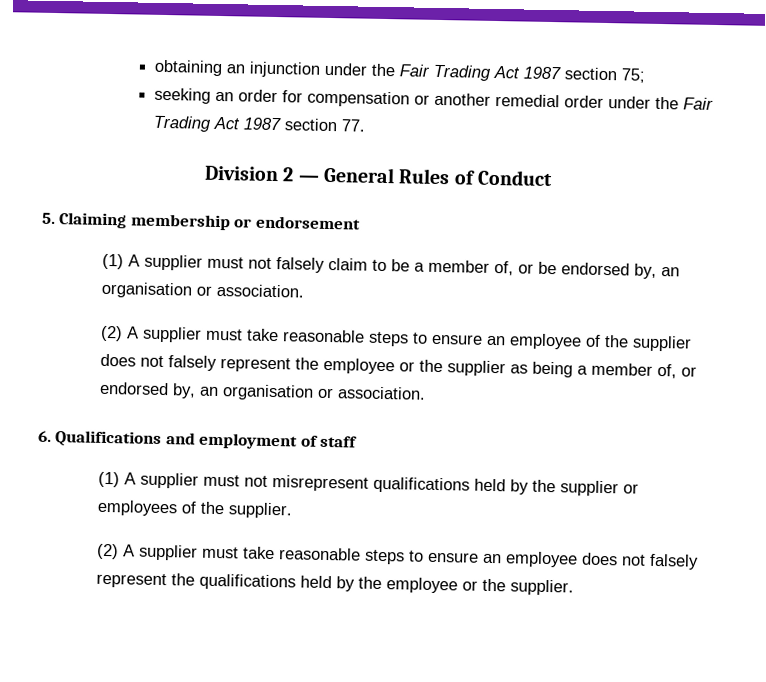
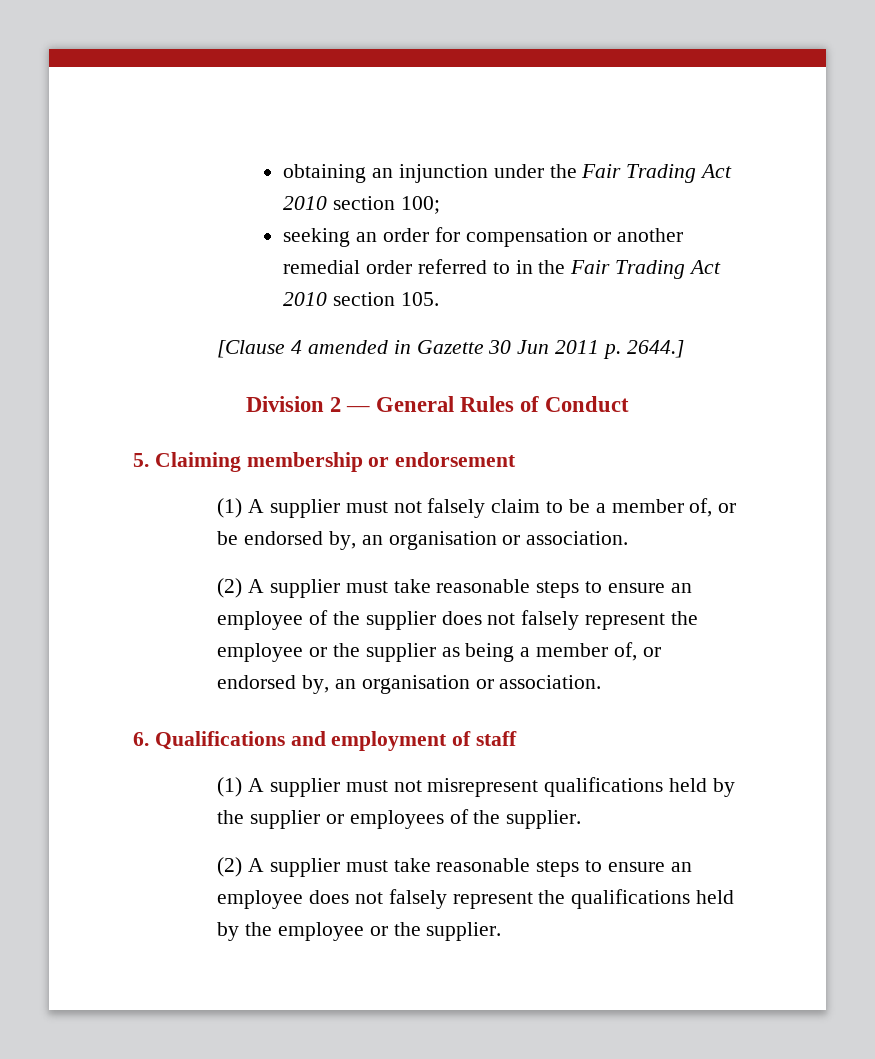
[523,66,646,83] 1987 section 75; -> [283,196,440,214] 2010 section 100;
[608,96,715,110] [153,115,367,132] under the Fair Trading Act 1987 section 77. -> [417,259,721,279] [283,292,439,306] [217,340,684,359] referred to in the Fair Trading Act 2010 section 105. // [Clause 4 amended in Gazette 30 Jun 2011 p. 2644.]

